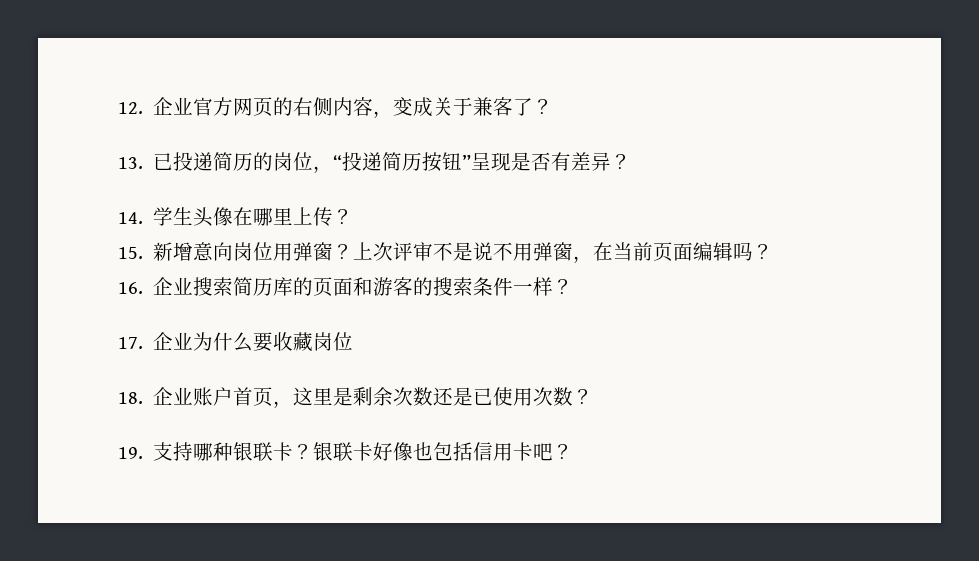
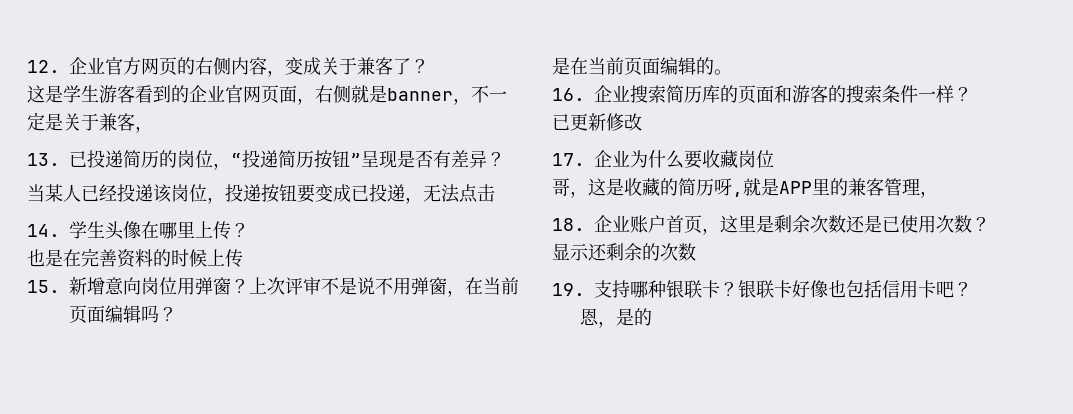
(553, 107) none -> [27,85,507,105] [27,112,153,133] // 这是学生游客看到的企业官网页面，右侧就是banner，不一定是关于兼客，
(631, 162) none -> [27,184,495,204] // 当某人已经投递该岗位，投递按钮要变成已投递，无法点击
(353, 217) none -> [27,248,243,268] // 也是在完善资料的时候上传
(773, 252) none -> [552,57,732,76] // 是在当前页面编辑的。
(573, 287) none -> [552,113,642,131] // 已更新修改
(353, 341) none -> [552,178,938,198] // 哥，这是收藏的简历呀,就是APP里的兼客管理，
(593, 397) none -> [552,243,696,261] // 显示还剩余的次数
(573, 452) none -> [580,308,653,328] // 恩，是的

